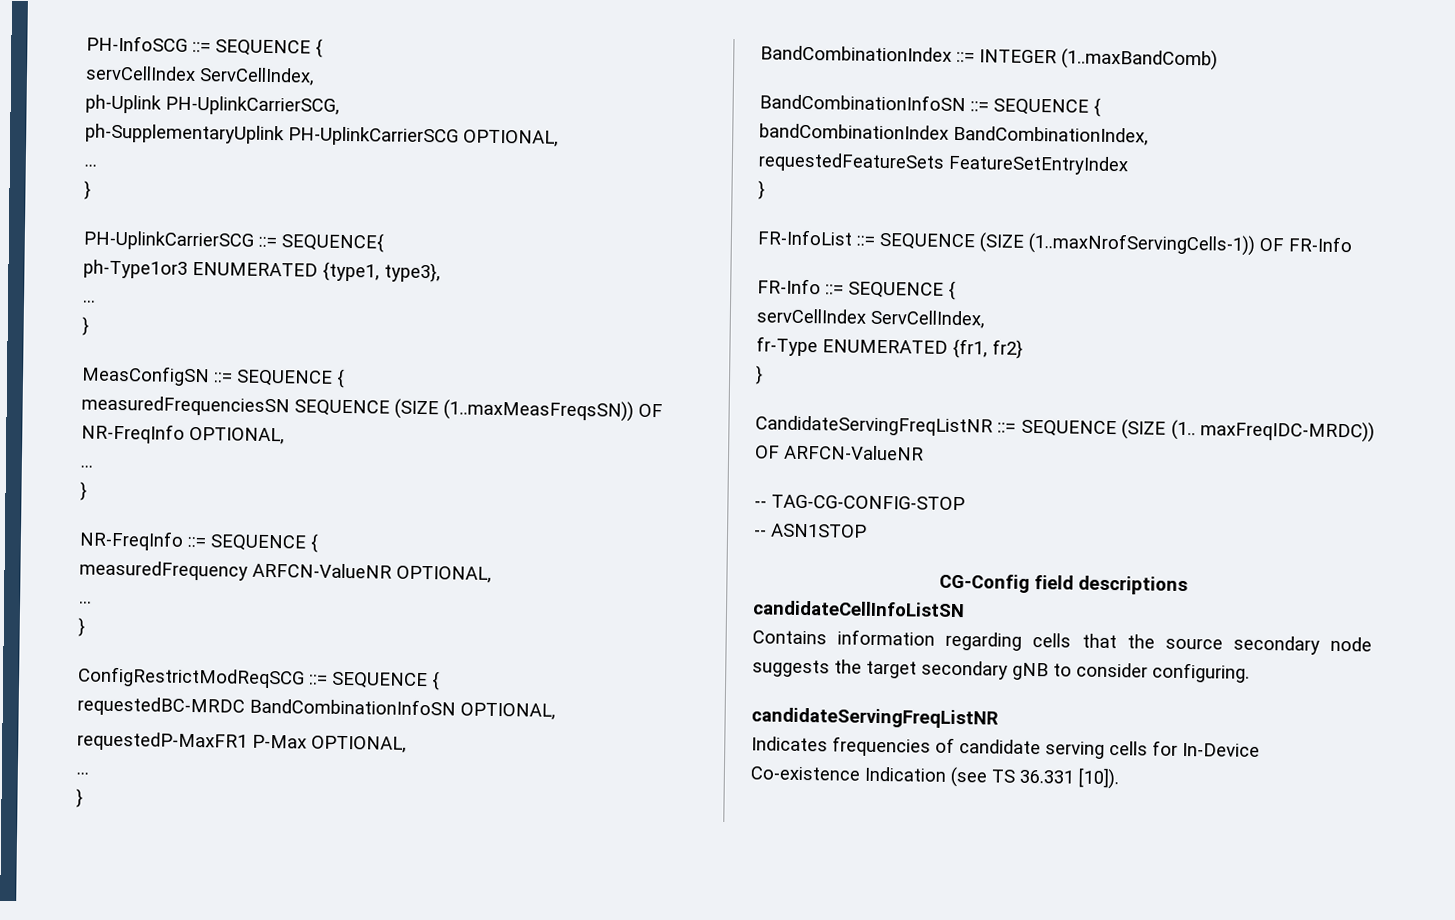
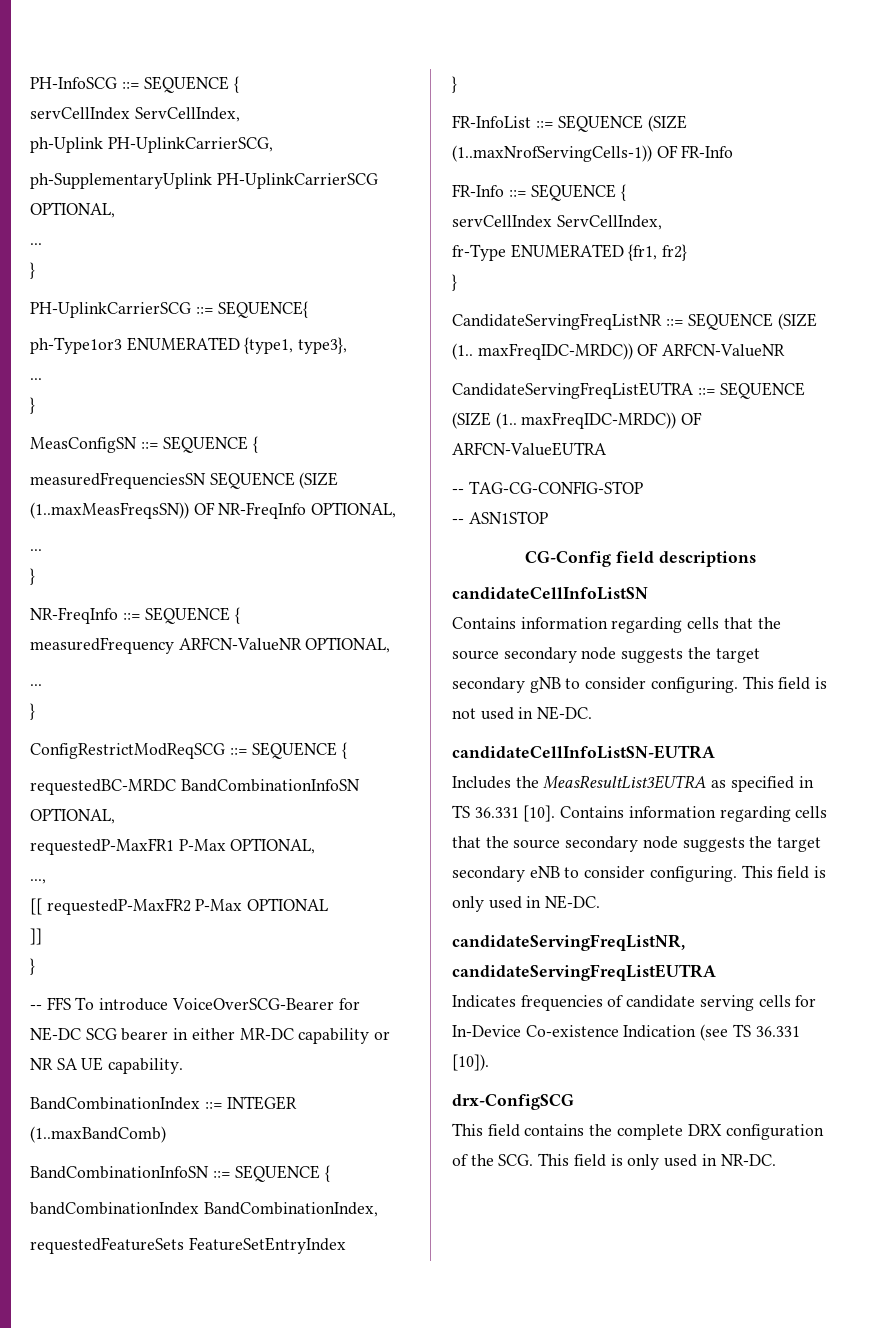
[76,771,89,775] [76,788,83,808] ... // } -> [30,879,46,884] [30,898,329,915] [30,928,42,945] [30,958,35,975] [30,997,360,1011] [30,1027,391,1044] [30,1057,184,1074] ..., // [[ requestedP-MaxFR2 P-Max OPTIONAL // ]] // } // -- FFS To introduce VoiceOverSCG-Bearer for NE-DC SCG bearer in either MR-DC capability or NR SA UE capability.
(924, 452) none -> [452,382,806,399] [452,412,703,429] [452,442,607,456] // CandidateServingFreqListEUTRA ::= SEQUENCE (SIZE (1.. maxFreqIDC-MRDC)) OF ARFCN-ValueEUTRA
[751,707,999,729] // candidateServingFreqListNR -> [742,676,828,690] [452,706,593,720] [452,745,715,759] [452,775,814,792] [452,805,828,822] [452,836,822,852] [452,865,827,882] [452,895,601,912] [452,934,685,951] [452,964,716,981] This field is not used in NE-DC. // candidateCellInfoListSN-EUTRA // Includes the MeasResultList3EUTRA as specified in TS 36.331 [10]. Contains information regarding cells that the source secondary node suggests the target secondary eNB to consider configuring. This field is only used in NE-DC. // candidateServingFreqListNR, candidateServingFreqListEUTRA
(1119, 778) none -> [452,1094,574,1110] [452,1123,825,1140] [452,1153,776,1170] // drx-ConfigSCG // This field contains the complete DRX configuration of the SCG. This field is only used in NR-DC.

